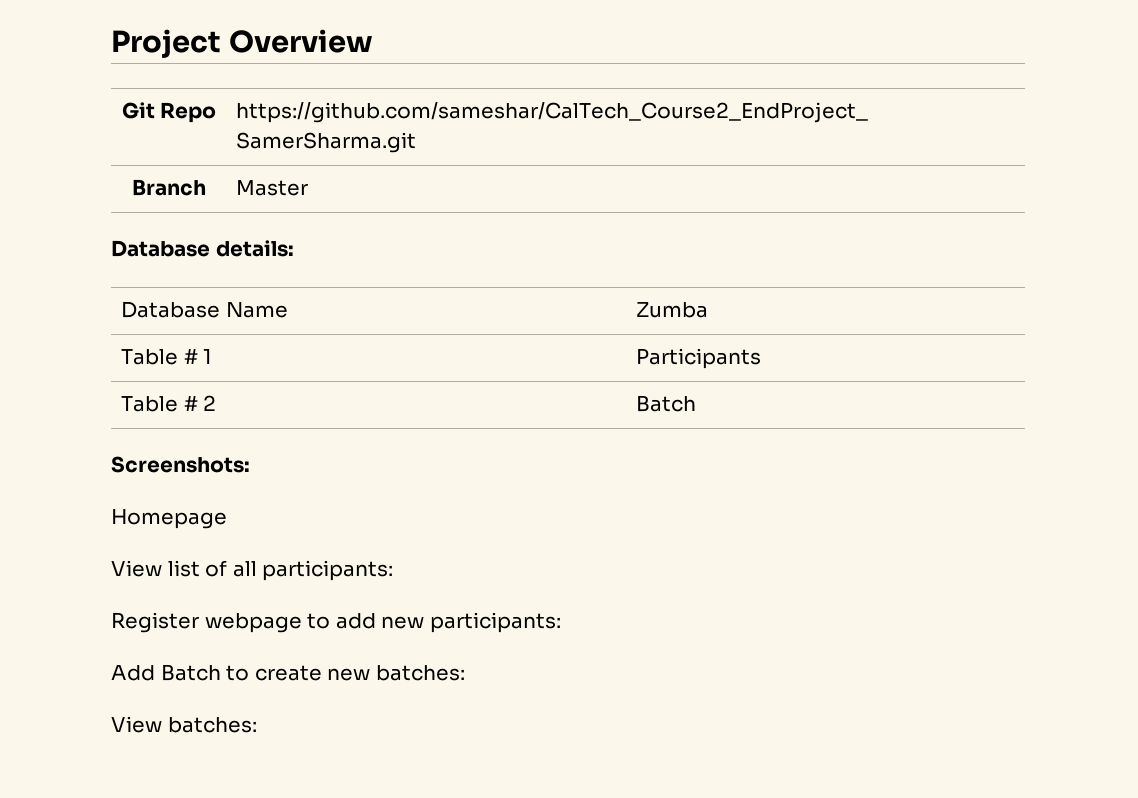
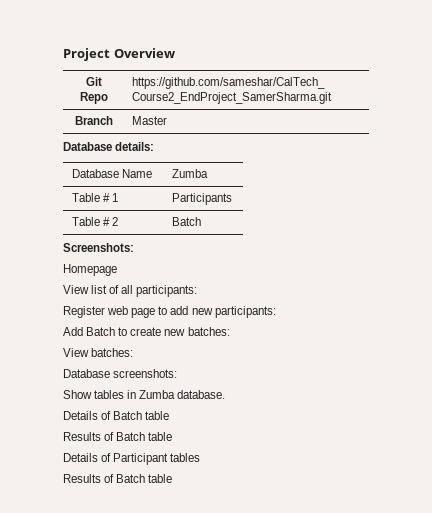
[204,613,302,633] webpage -> [107,306,156,318] web page
(257, 725) none -> [63,369,178,378] [63,390,226,399] [63,411,170,420] [63,432,173,441] [63,453,201,465] [63,474,173,483] // Database screenshots: // Show tables in Zumba database. // Details of Batch table // Results of Batch table // Details of Participant tables // Results of Batch table

